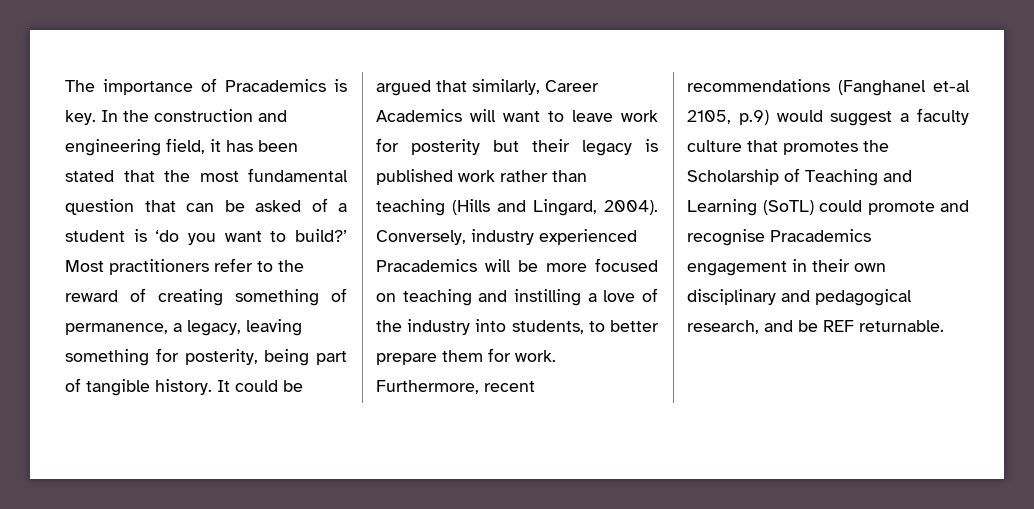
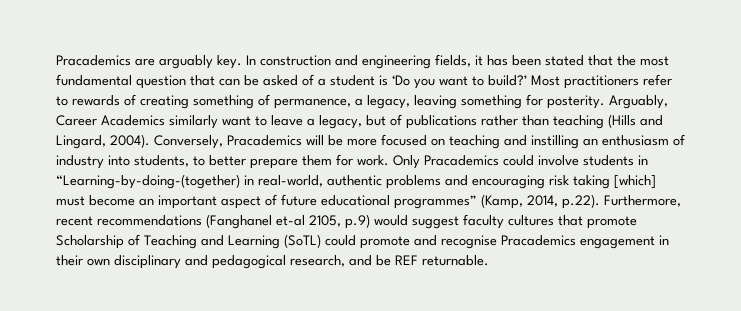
[65,78,347,95] The importance of Pracademics is -> [56,55,213,69] Pracademics are arguably
[123,110,149,122] the -> (256, 60) none
[166,138,205,154] field, -> [435,54,471,67] fields,
[155,230,180,242] ‘do -> [392,75,410,86] ‘Do
[278,260,304,272] [65,290,118,302] the reward -> [72,95,120,106] rewards
[184,349,347,366] [65,378,303,396] [376,79,540,96] posterity, being part of tangible history. It could be argued that similarly, -> [547,95,668,109] posterity. Arguably,
[470,109,496,122] will -> [169,115,218,129] similarly
[621,110,658,122] [376,138,658,156] [376,169,495,185] work for posterity but their legacy is published work -> [307,114,477,129] a legacy, but of publications
[471,229,637,245] industry experienced -> (223, 142) none
[587,288,658,302] [376,320,402,332] a love of the -> [583,134,685,146] an enthusiasm of
(556, 356) none -> [393,155,648,169] [56,174,656,189] [56,194,600,209] Only Pracademics could involve students in “Learning-by-doing-(together) in real-world, authentic problems and encouraging risk taking [which] must become an important aspect of future educational programmes” (Kamp, 2014, p.22).
[900,108,969,125] [687,140,889,155] a faculty culture that promotes the -> [463,214,637,229] faculty cultures that promote

